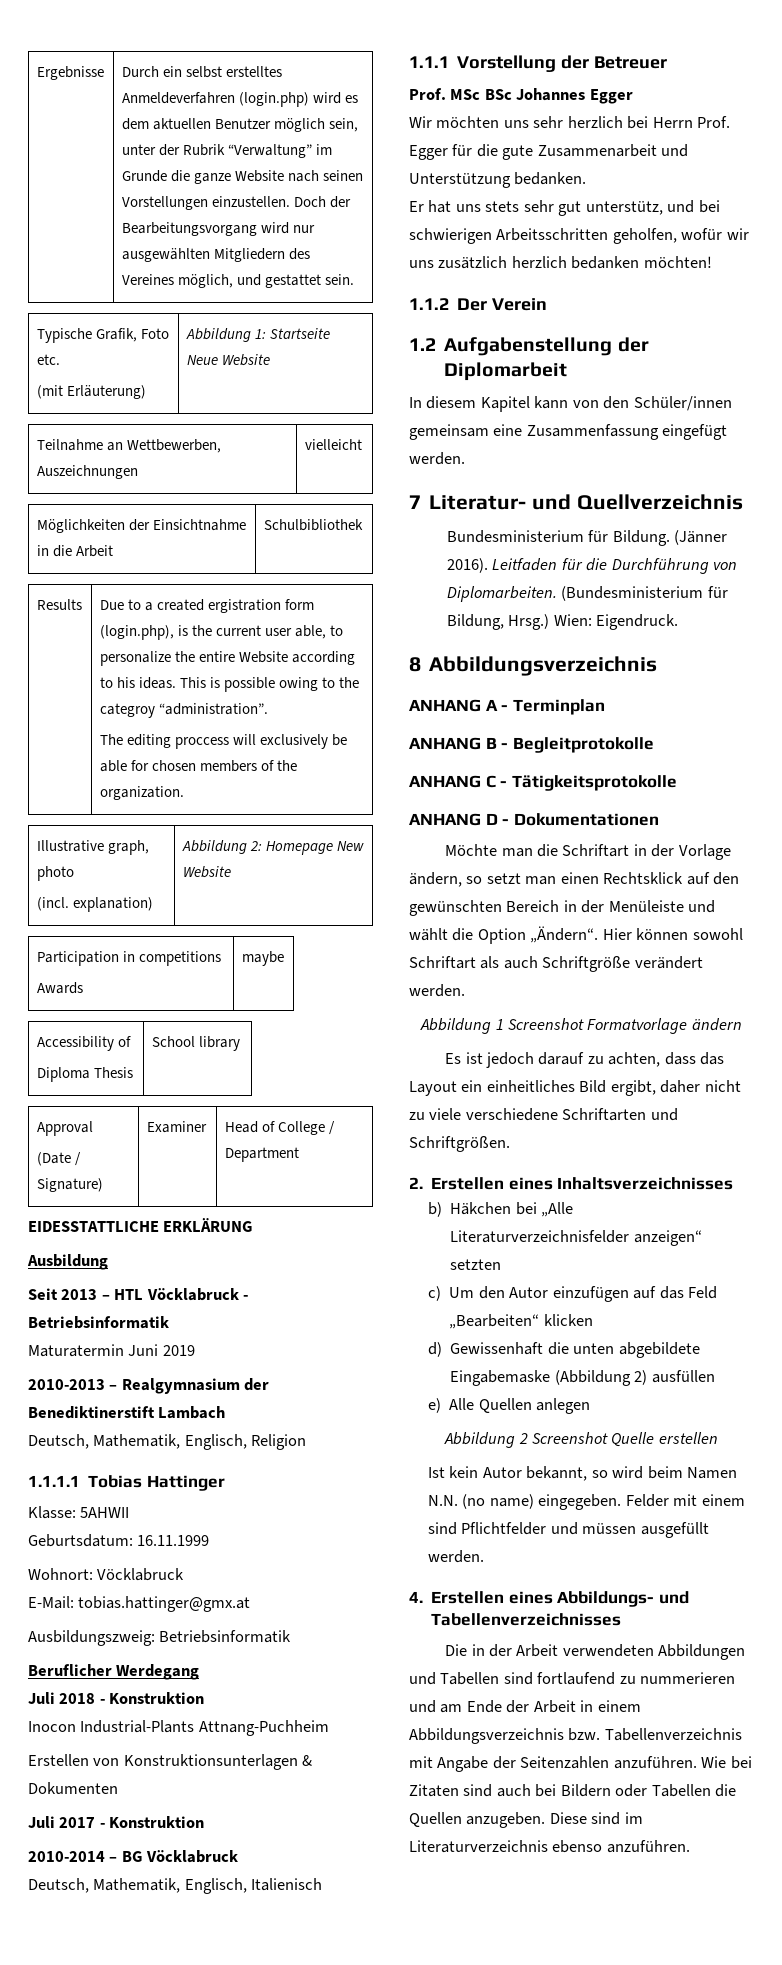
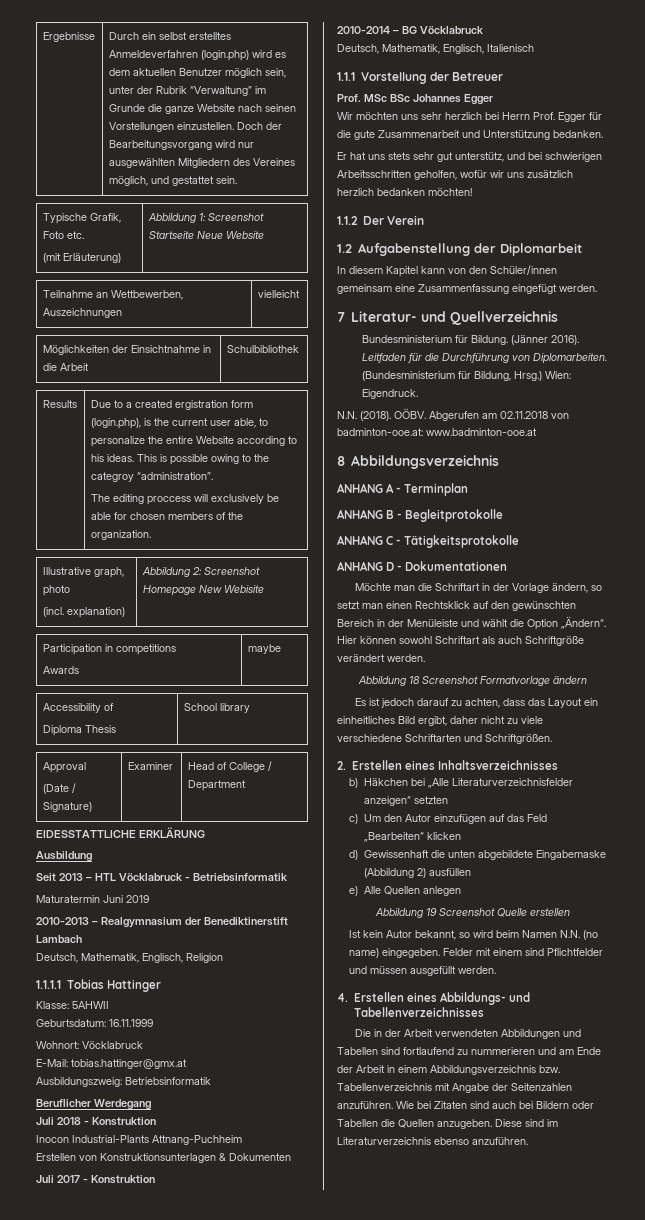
(266, 334) none -> [207,213,264,221] Screenshot
(262, 846) none -> [203,567,260,575] Screenshot
[182,866,231,878] Website -> [223,585,264,593] Webisite
(679, 622) none -> [337,408,569,421] [337,428,537,436] // N.N. (2018). OÖBV. Abgerufen am 02.11.2018 von badminton-ooe.at: www.badminton-ooe.at
[495,1019,504,1030] 1 -> [409,676,420,684] 18
[518,1433,528,1444] 2 -> [426,908,437,916] 19

